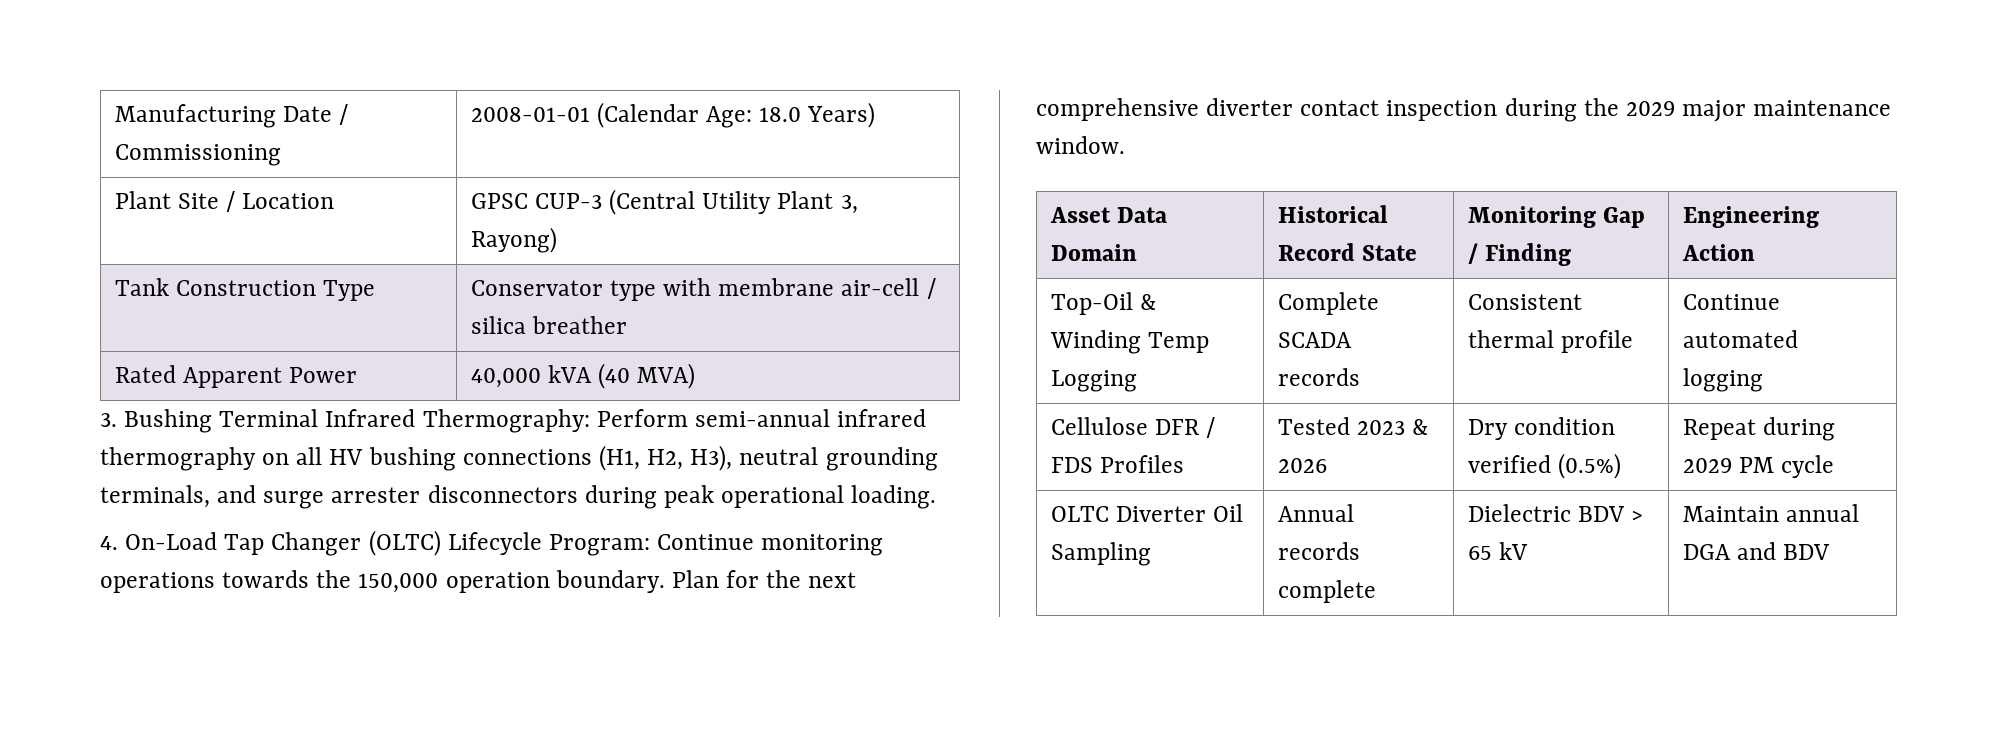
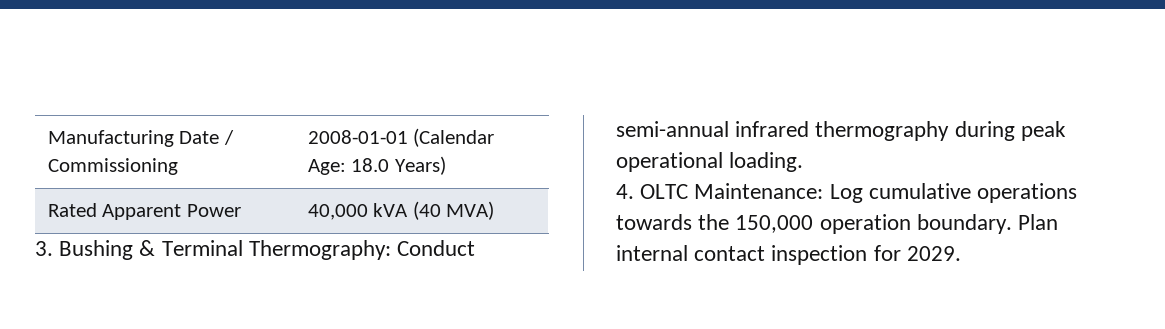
[114,191,335,212] [470,189,858,215] [470,227,557,253] [114,278,376,301] [470,278,936,301] [470,316,627,334] // Plant Site / Location | GPSC CUP-3 (Central Utility Plant 3, Rayong) // Tank Construction Type | Conservator type with membrane air-cell / silica breather -> (446, 165) none
[219,409,927,433] [100,445,938,471] [100,485,578,509] Terminal Infrared Thermography: Perform semi-annual infrared thermography on all HV bushing connections (H1, H2, H3), neutral grounding terminals, and surge arrester disconnectors -> [139,240,476,260] [616,121,950,141] & Terminal Thermography: Conduct semi-annual infrared thermography
[125,530,884,556] On-Load Tap Changer (OLTC) Lifecycle Program: Continue monitoring -> [640,183,971,203] OLTC Maintenance: Log cumulative
[726,570,857,588] [1036,98,1892,122] [1036,136,1125,154] [1049,207,1167,223] [1050,244,1137,261] [1277,205,1388,223] [1277,243,1417,261] [1467,206,1645,228] [1467,243,1571,266] [1682,206,1819,228] [1681,244,1755,261] [1050,292,1156,315] [1049,330,1209,354] [1050,370,1137,392] [1277,292,1379,315] [1277,332,1352,348] [1277,368,1360,386] [1467,294,1582,310] [1467,330,1633,353] [1682,294,1780,310] [1682,330,1798,348] [1682,368,1763,392] [1050,417,1216,438] [1050,455,1184,473] [1277,417,1429,435] [1277,458,1327,473] [1467,417,1615,440] [1467,453,1621,479] [1682,417,1835,441] [1682,455,1835,478] [1050,504,1244,522] [1050,542,1151,566] [1277,504,1354,522] [1277,542,1360,560] [1277,580,1376,603] [1467,504,1644,522] [1467,542,1528,560] [1682,504,1859,522] [1682,542,1831,560] for the next comprehensive diverter contact inspection during the 2029 major maintenance window. // Asset Data Domain | Historical Record State | Monitoring Gap / Finding | Engineering Action // Top-Oil & Winding Temp Logging | Complete SCADA records | Consistent thermal profile | Continue automated logging // Cellulose DFR / FDS Profiles | Tested 2023 & 2026 | Dry condition verified (0.5%) | Repeat during 2029 PM cycle // OLTC Diverter Oil Sampling | Annual records complete | Dielectric BDV > 65 kV | Maintain annual DGA and BDV -> [616,245,961,265] internal contact inspection for 2029.

